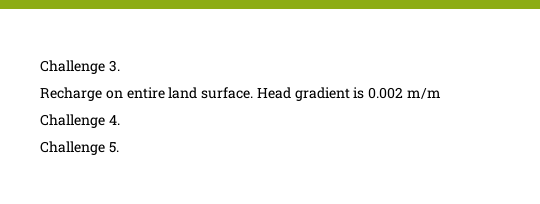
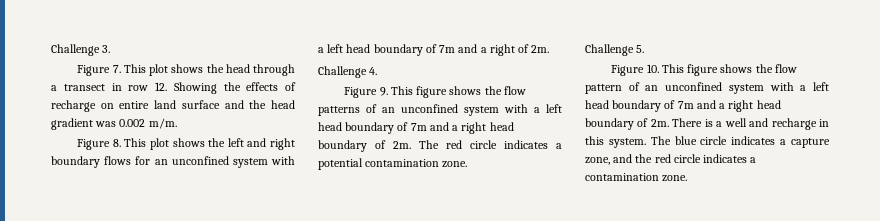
[40,87,442,101] [40,114,120,128] [40,141,119,155] Recharge on entire land surface. Head gradient is 0.002 m/m // Challenge 4. // Challenge 5. -> [77,64,295,76] [51,82,296,94] [51,100,295,112] [51,118,177,130] [77,138,295,150] [51,156,295,168] [318,44,550,56] [318,66,378,78] [344,86,526,98] [318,104,562,116] [318,122,514,134] [318,140,562,152] [318,158,468,170] [585,44,645,56] [611,64,797,76] [585,82,829,94] [585,100,781,112] [585,118,829,130] [585,136,830,148] [585,154,757,165] [585,173,688,182] Figure 7. This plot shows the head through a transect in row 12. Showing the effects of recharge on entire land surface and the head gradient was 0.002 m/m. // Figure 8. This plot shows the left and right boundary flows for an unconfined system with a left head boundary of 7m and a right of 2m. // Challenge 4. // Figure 9. This figure shows the flow patterns of an unconfined system with a left head boundary of 7m and a right head boundary of 2m. The red circle indicates a potential contamination zone. // Challenge 5. // Figure 10. This figure shows the flow pattern of an unconfined system with a left head boundary of 7m and a right head boundary of 2m. There is a well and recharge in this system. The blue circle indicates a capture zone, and the red circle indicates a contamination zone.

